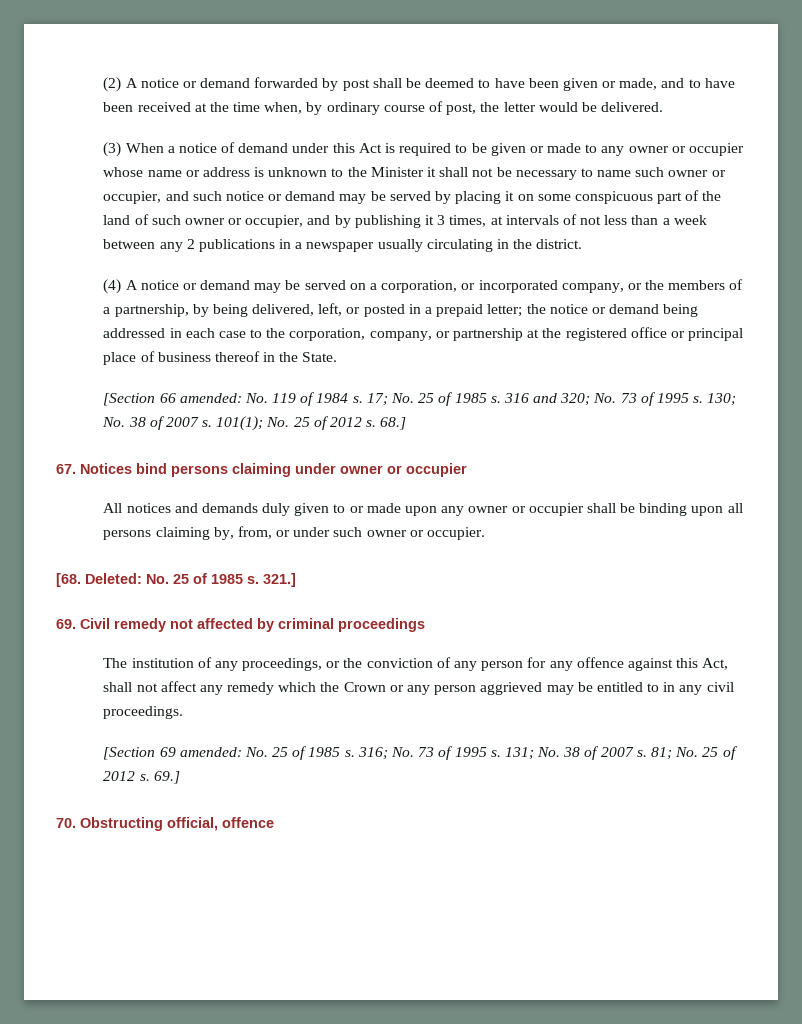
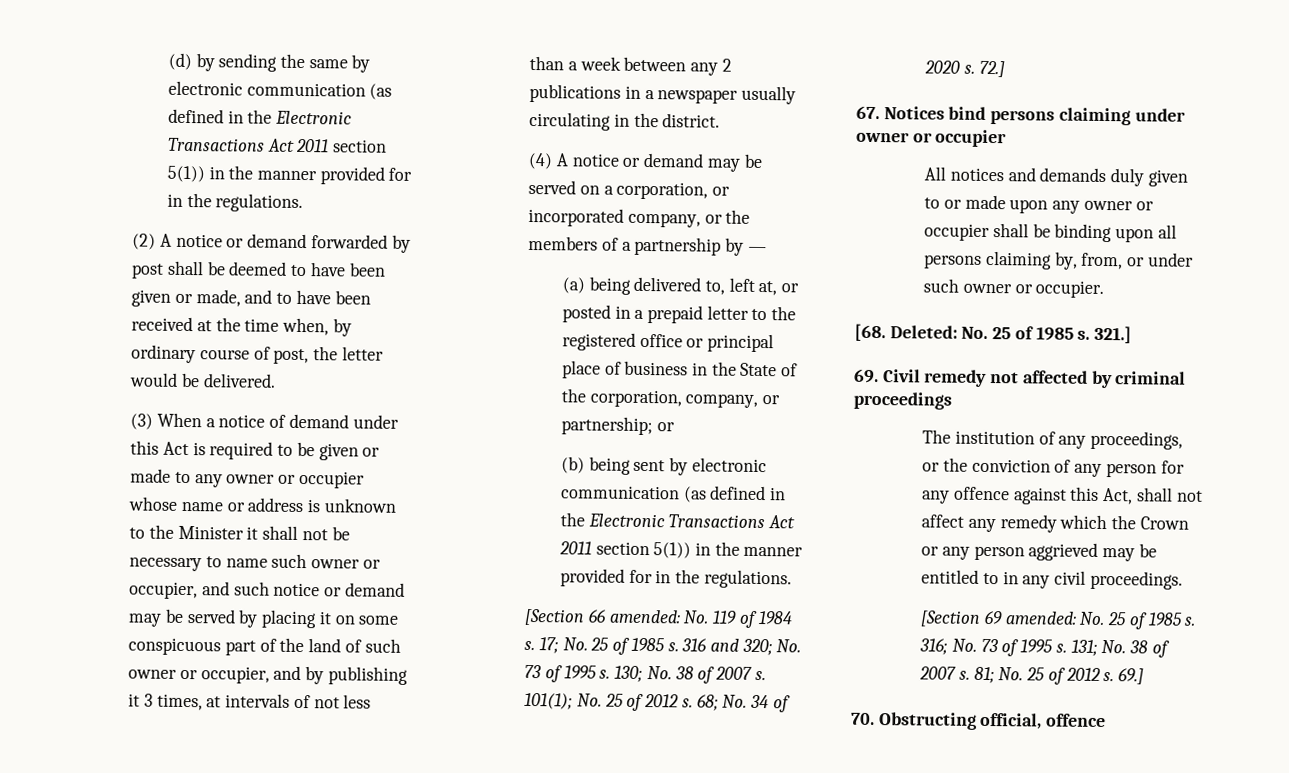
(103, 84) none -> [167,52,371,73] [167,80,393,100] [167,108,353,125] [167,137,388,153] [166,165,413,185] [166,192,304,213] (d) by sending the same by electronic communication (as defined in the Electronic Transactions Act 2011 section 5(1)) in the manner provided for in the regulations. //
[114,303,343,317] partnership, by being delivered, left, -> [634,236,767,256] [561,276,778,296] partnership by — // (a) being delivered to, left at,
[487,304,699,317] [103,328,540,341] letter; the notice or demand being addressed in each case to the corporation, company, or partnership at -> [706,305,768,321] letter to
[214,351,338,362] thereof in the State. -> [692,361,799,377] [560,388,781,408] [560,416,675,436] [560,456,767,476] [560,485,787,503] [559,512,796,529] [558,541,804,559] [559,568,792,589] in the State of the corporation, company, or partnership; or // (b) being sent by electronic communication (as defined in the Electronic Transactions Act 2011 section 5(1)) in the manner provided for in the regulations.
[380,417,407,430] 68.] -> [696,694,791,713] [924,60,1005,78] 68; No. 34 of 2020 s. 72.]

